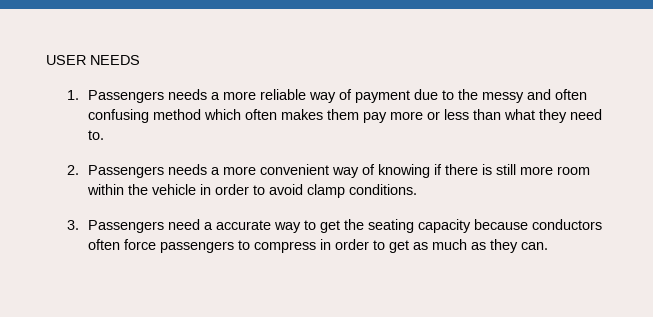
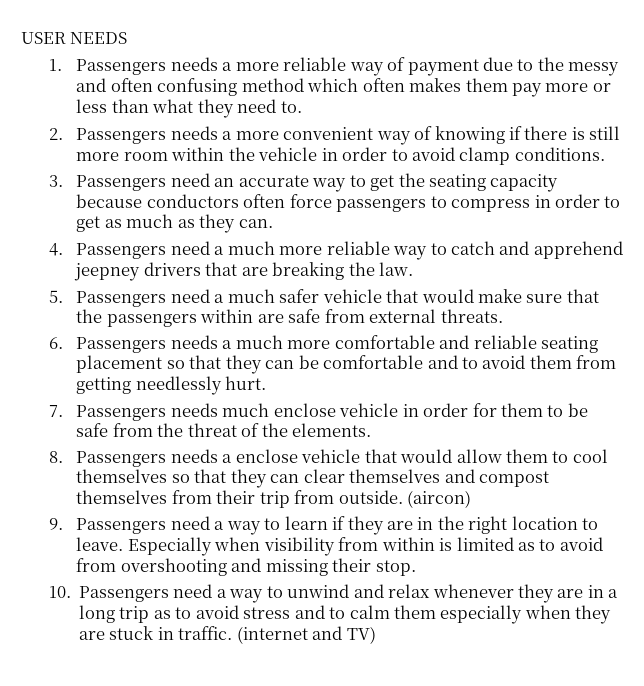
[203,222,213,230] a -> [214,178,235,187] an
(548, 246) none -> [48,241,623,260] [74,262,414,281] [48,289,599,307] [76,309,503,327] [48,335,598,353] [76,355,617,374] [76,376,267,395] [48,403,588,421] [76,423,372,437] [48,449,608,467] [76,469,549,488] [76,490,472,508] [48,516,599,535] [76,537,603,556] [76,558,416,576] [48,584,619,603] [78,605,612,624] [78,626,376,644] // 4. Passengers need a much more reliable way to catch and apprehend jeepney drivers that are breaking the law. // 5. Passengers need a much safer vehicle that would make sure that the passengers within are safe from external threats. // 6. Passengers needs a much more comfortable and reliable seating placement so that they can be comfortable and to avoid them from getting needlessly hurt. // 7. Passengers needs much enclose vehicle in order for them to be safe from the threat of the elements. // 8. Passengers needs a enclose vehicle that would allow them to cool themselves so that they can clear themselves and compost themselves from their trip from outside. (aircon) // 9. Passengers need a way to learn if they are in the right location to leave. Especially when visibility from within is limited as to avoid from overshooting and missing their stop. // 10. Passengers need a way to unwind and relax whenever they are in a long trip as to avoid stress and to calm them especially when they are stuck in traffic. (internet and TV)

